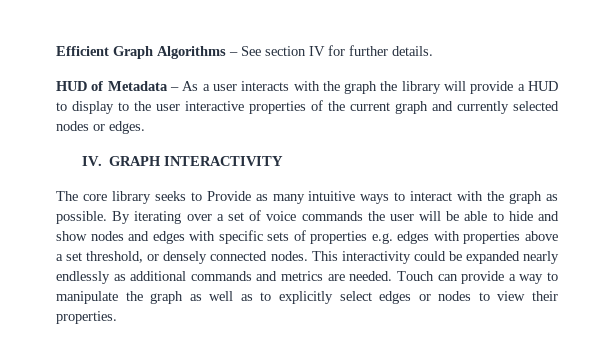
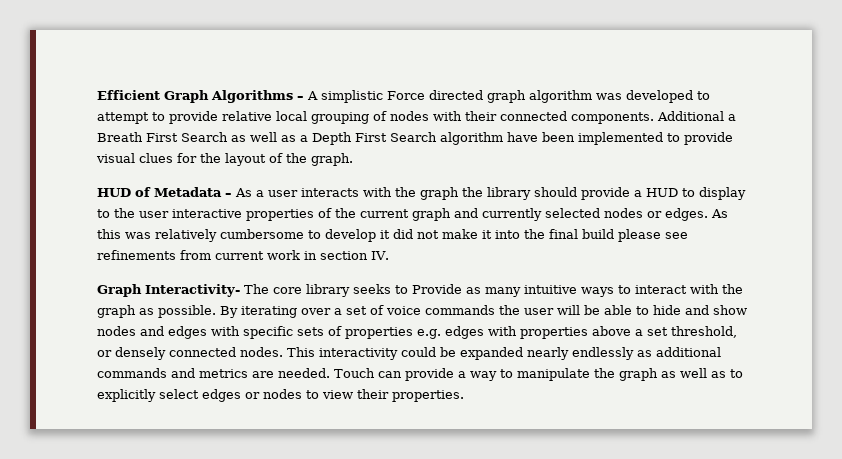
[241,45,433,56] See section IV for further details. -> [307,90,710,103] [97,111,736,124] [97,132,733,145] [96,153,353,166] A simplistic Force directed graph algorithm was developed to attempt to provide relative local grouping of nodes with their connected components. Additional a Breath First Search as well as a Depth First Search algorithm have been implemented to provide visual clues for the layout of the graph.
[444,81,467,91] will -> [534,187,577,197] should
[81,156,284,166] // IV. GRAPH INTERACTIVITY // -> [711,209,728,218] [97,229,688,242] [97,250,389,260] [97,284,240,297] As this was relatively cumbersome to develop it did not make it into the final build please see refinements from current work in section IV. // Graph Interactivity-

